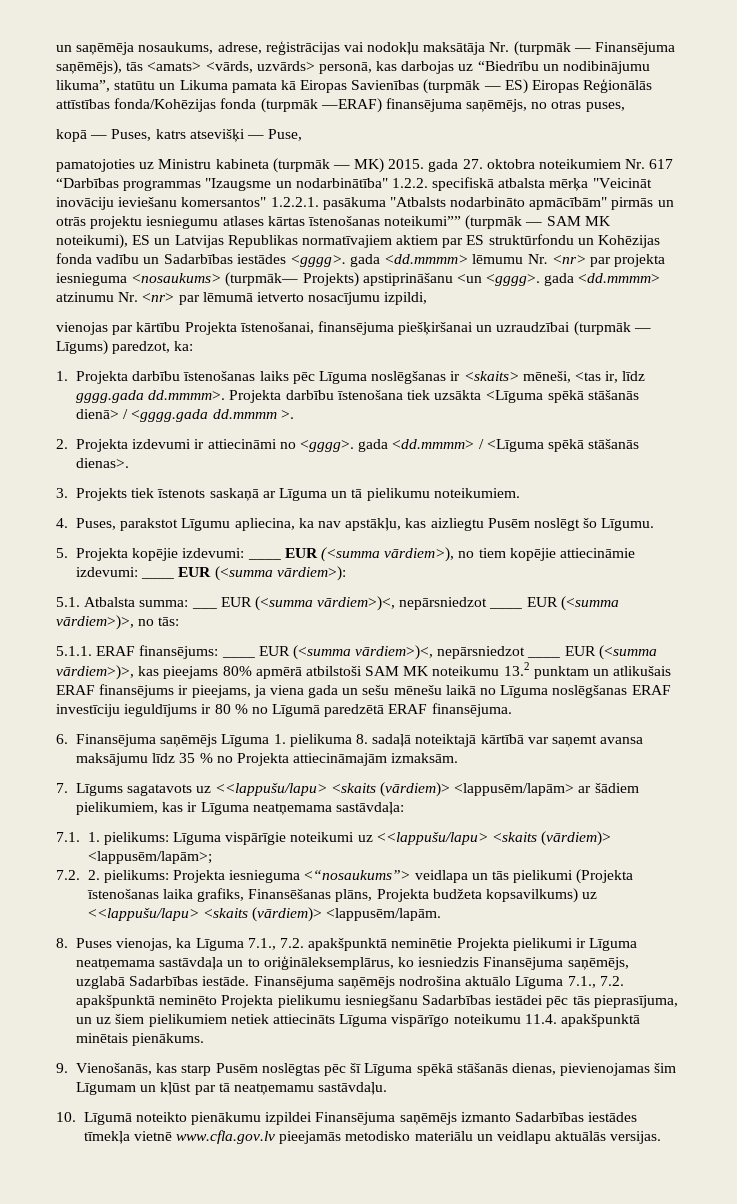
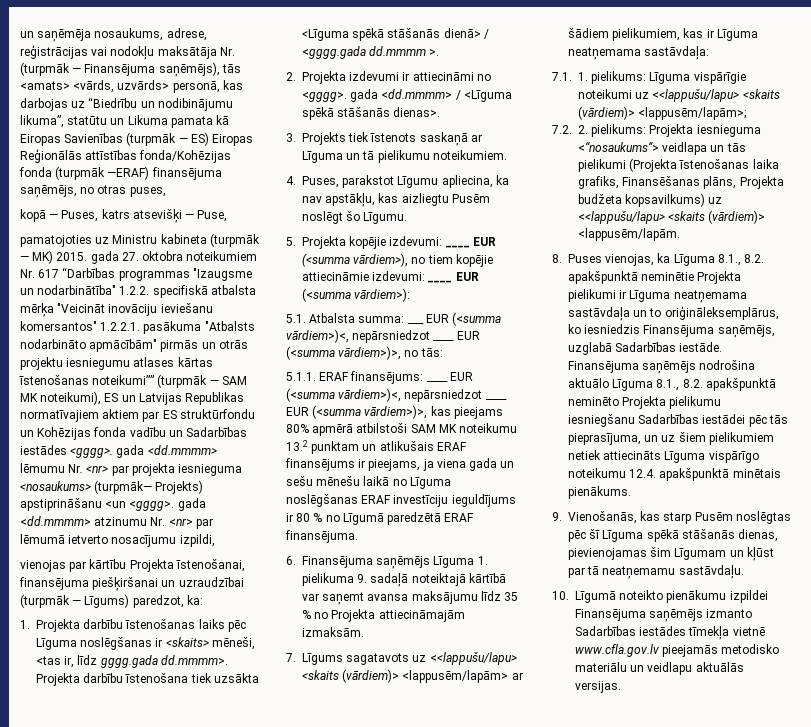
[356,734,369,744] 8. -> [357,574,368,583] 9.
[247,938,305,950] 7.1., 7.2. -> [717,254,765,266] 8.1., 8.2.
[567,976,624,988] 7.1., 7.2. -> [656,379,703,391] 8.1., 8.2.
[524,1014,557,1024] 11.4. -> [629,469,657,478] 12.4.

